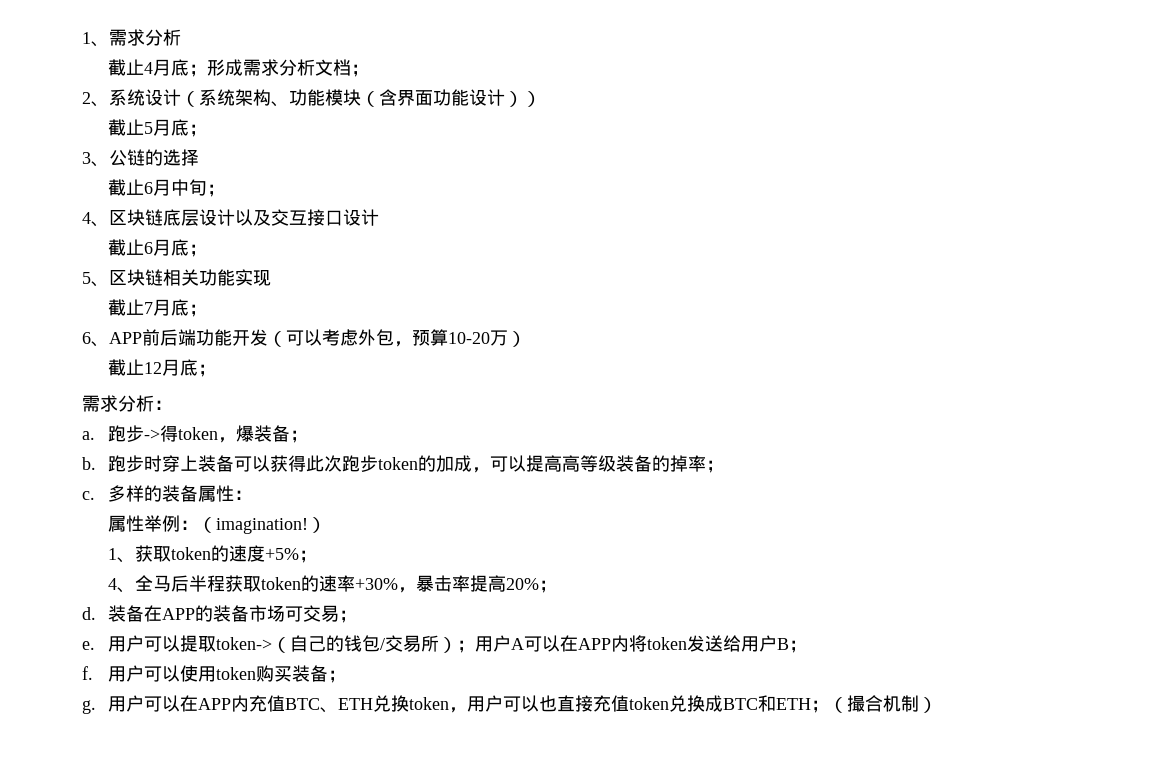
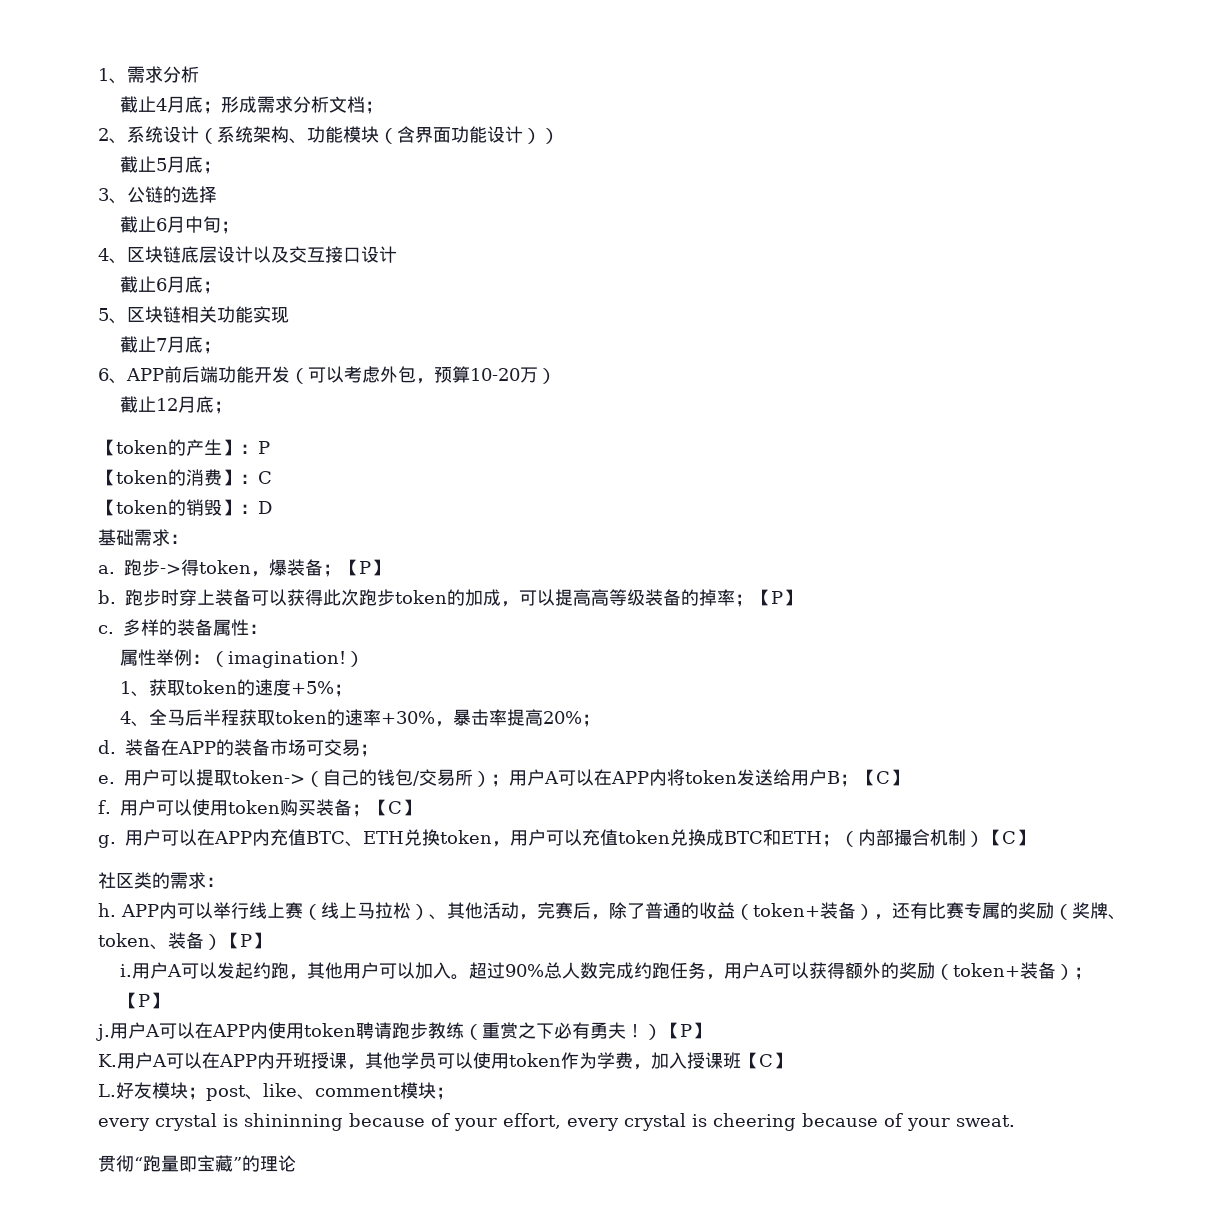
[82,395,154,412] 需求分析 -> [98,439,270,456] [98,469,272,486] [98,499,272,516] [98,529,170,546] 【token的产生】：P // 【token的消费】：C // 【token的销毁】：D // 基础需求
(308, 436) none -> [341,559,389,576] 【P】
(724, 466) none -> [753,589,801,606] 【P】
(807, 646) none -> [858,769,908,786] 【C】
(346, 676) none -> [370,799,420,816] 【C】
[538,695,593,712] 也直接 -> (582, 837) none
(847, 705) none -> [858,829,894,846] 内部
(937, 705) none -> [984,829,1034,846] [98,872,224,889] [98,902,1126,920] [98,932,270,950] [119,962,1092,980] [119,992,168,1009] [96,1022,710,1041] [98,1052,791,1070] [98,1082,454,1101] [98,1113,1015,1131] [98,1155,296,1172] 【C】 // 社区类的需求： // h. APP内可以举行线上赛（线上马拉松）、其他活动，完赛后，除了普通的收益（token+装备），还有比赛专属的奖励（奖牌、token、装备）【P】 // i.用户A可以发起约跑，其他用户可以加入。超过90%总人数完成约跑任务，用户A可以获得额外的奖励（token+装备）；【P】 // j.用户A可以在APP内使用token聘请跑步教练（重赏之下必有勇夫！）【P】 // K.用户A可以在APP内开班授课，其他学员可以使用token作为学费，加入授课班【C】 // L.好友模块；post、like、comment模块； // every crystal is shininning because of your effort, every crystal is cheering because of your sweat. // 贯彻“跑量即宝藏”的理论

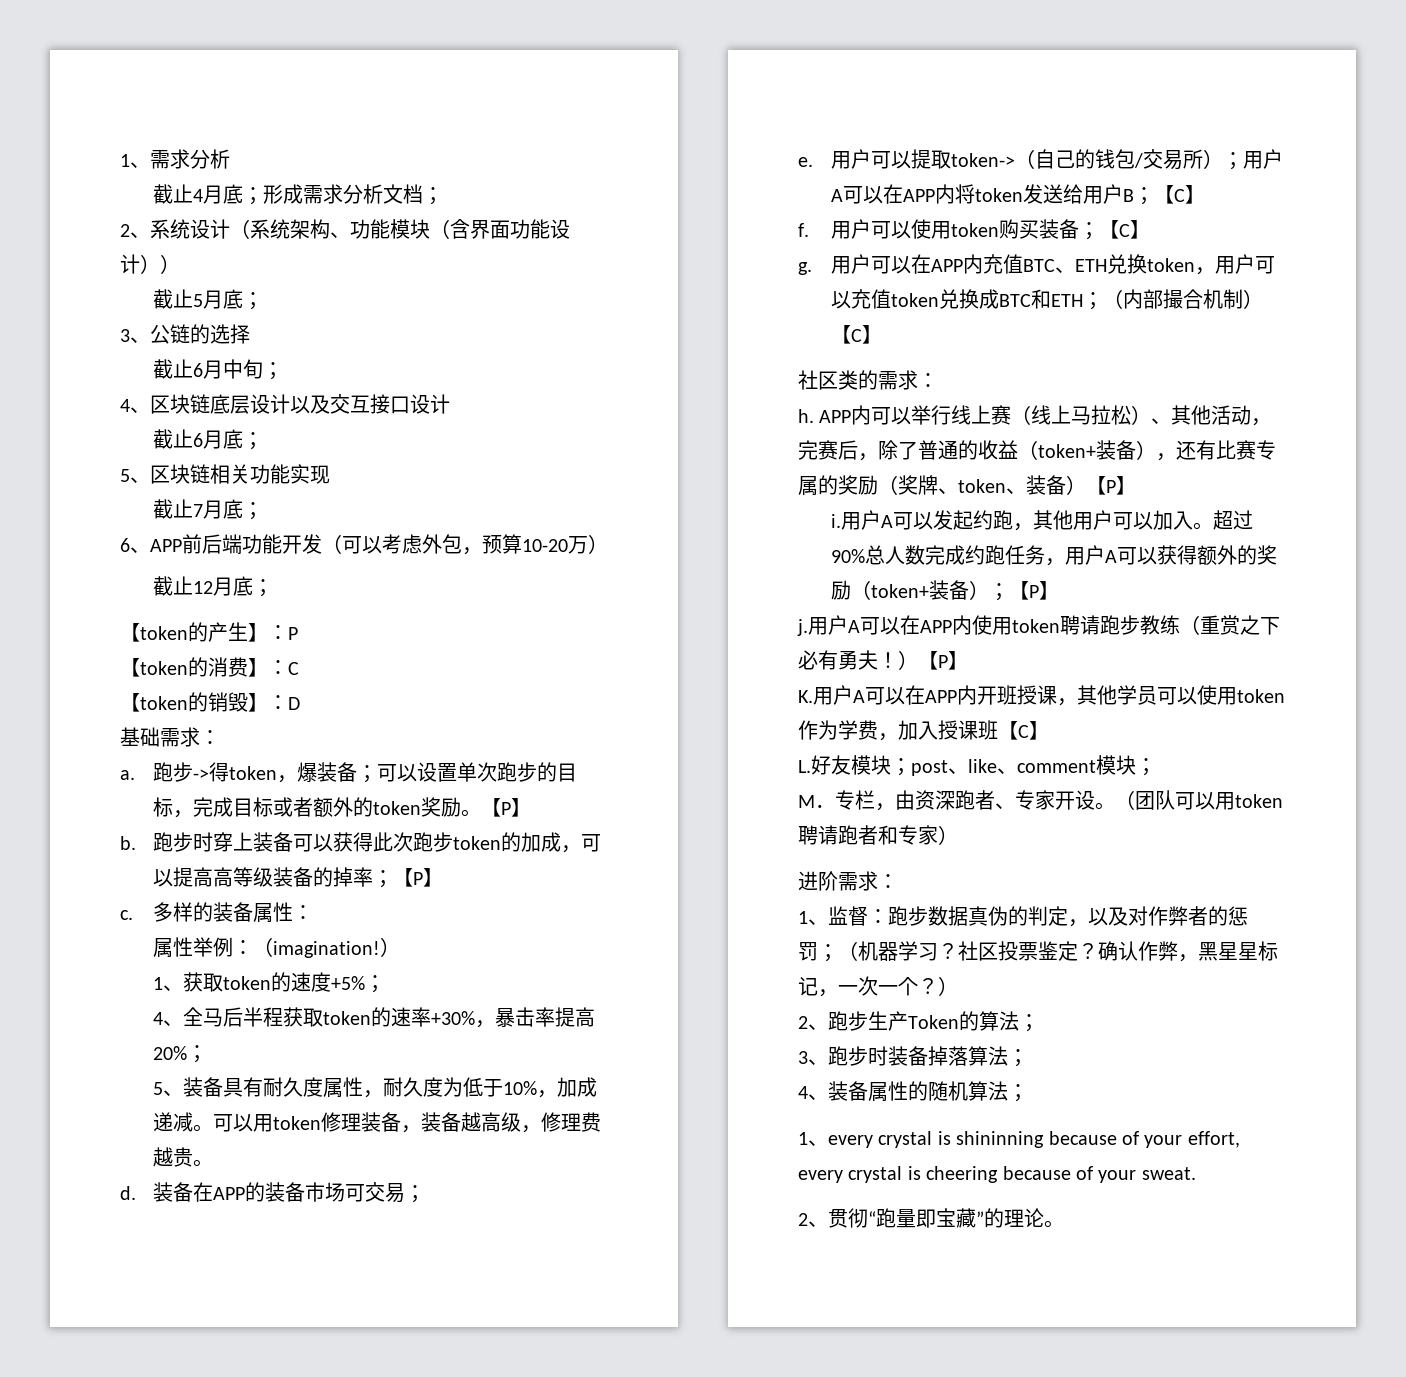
(341, 570) none -> [377,762,578,782] [153,797,482,818] 可以设置单次跑步的目标，完成目标或者额外的token奖励。
(600, 720) none -> [153,1077,598,1098] [153,1112,602,1133] [153,1147,214,1167] // 5、装备具有耐久度属性，耐久度为低于10%，加成递减。可以用token修理装备，装备越高级，修理费越贵。
(454, 1093) none -> [798,790,1283,811] [798,825,958,845] [798,871,898,891] [798,906,1248,927] [798,941,1278,962] [798,976,958,997] [798,1011,1039,1032] [798,1046,1028,1067] [798,1081,1028,1102] [798,1132,828,1146] M．专栏，由资深跑者、专家开设。（团队可以用token聘请跑者和专家） // 进阶需求： // 1、监督：跑步数据真伪的判定，以及对作弊者的惩罚；（机器学习？社区投票鉴定？确认作弊，黑星星标记，一次一个？） // 2、跑步生产Token的算法； // 3、跑步时装备掉落算法； // 4、装备属性的随机算法； // 1、
(1015, 1121) none -> [798,1213,828,1227] 2、
(296, 1163) none -> [1044,1220,1064,1228] 。

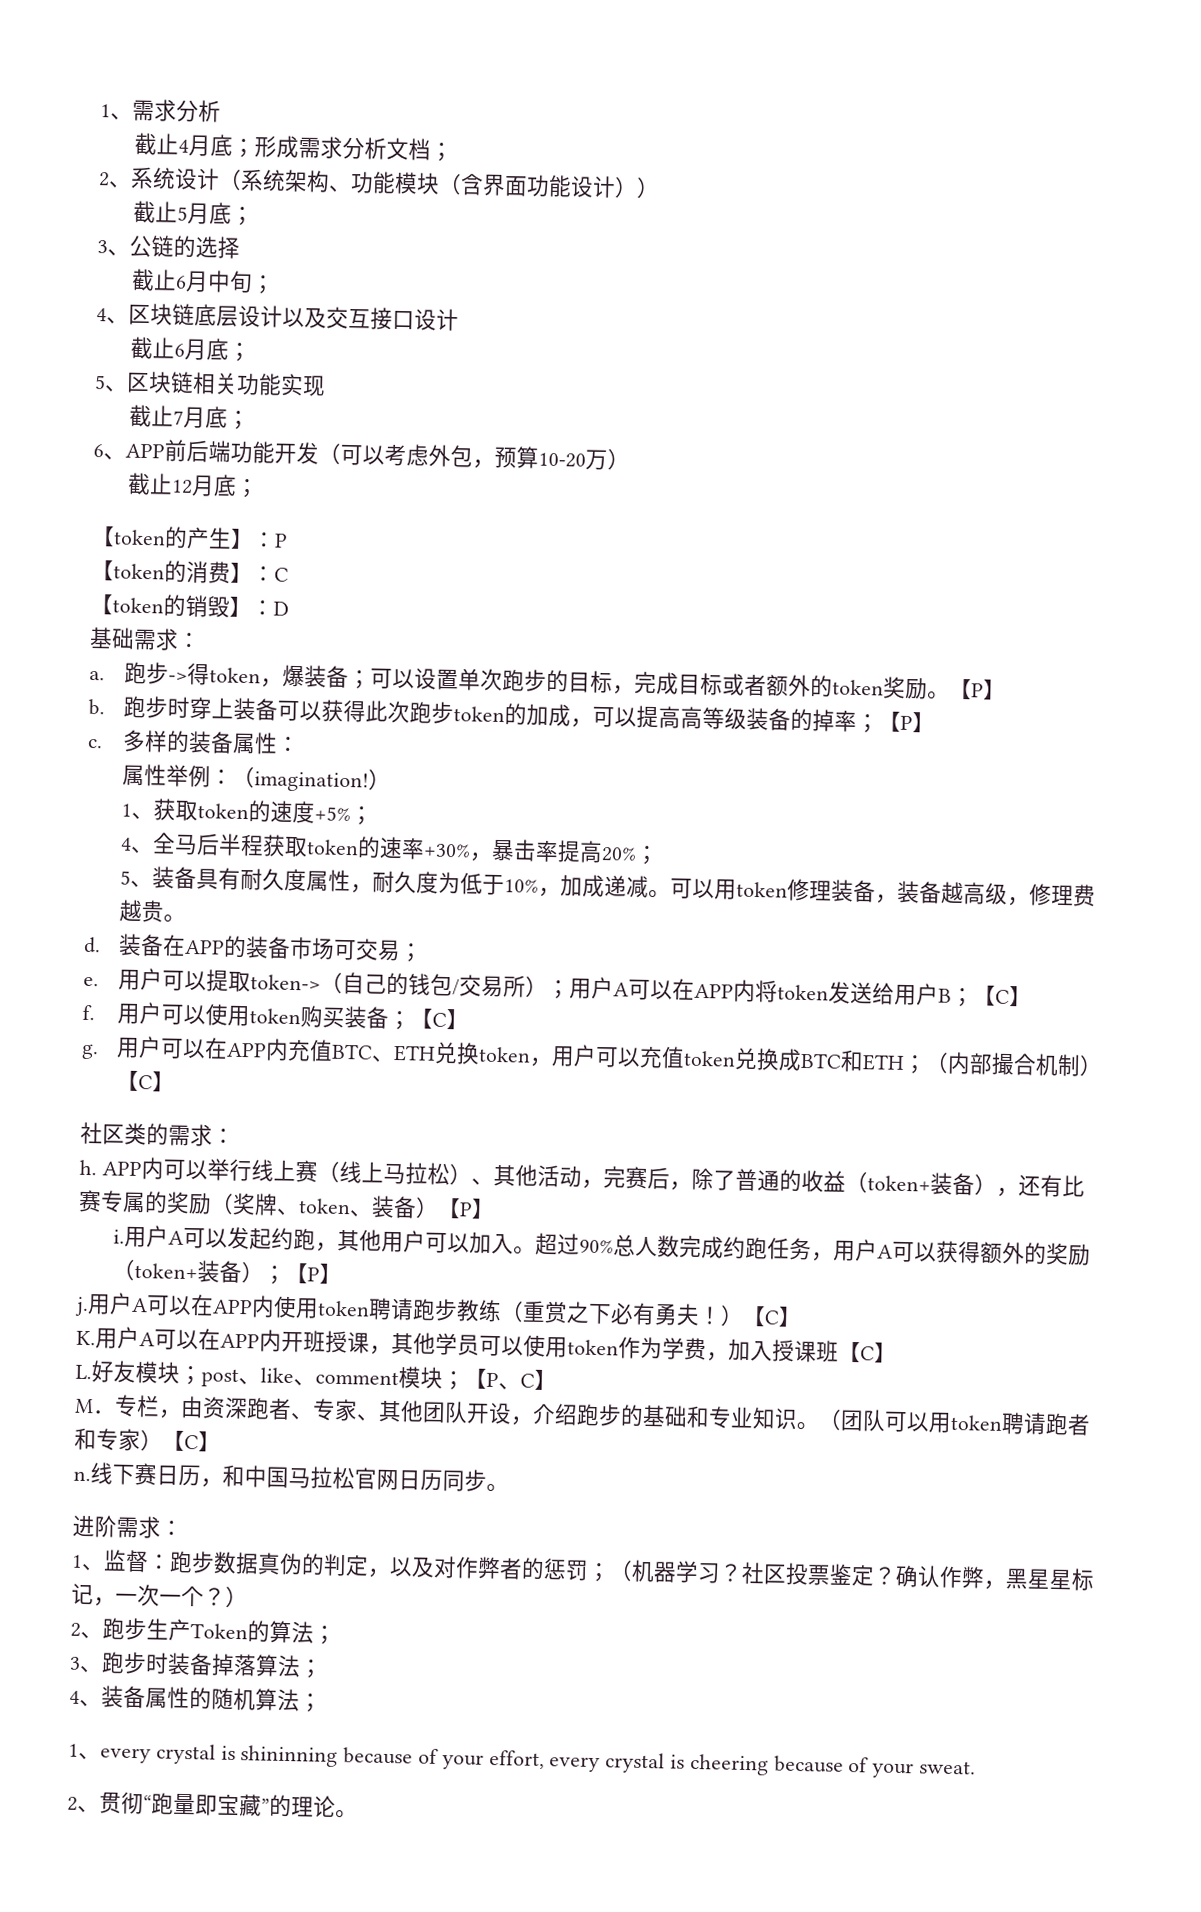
[938,655,948,668] P -> [764,1310,780,1325] C
(1156, 767) none -> [464,1368,557,1392] 【P、C】
[1055,790,1095,810] 开设 -> [356,1400,798,1430] 、其他团队开设，介绍跑步的基础和专业知识
(958, 835) none -> [162,1430,221,1453] [73,1462,509,1493] 【C】 // n.线下赛日历，和中国马拉松官网日历同步。

